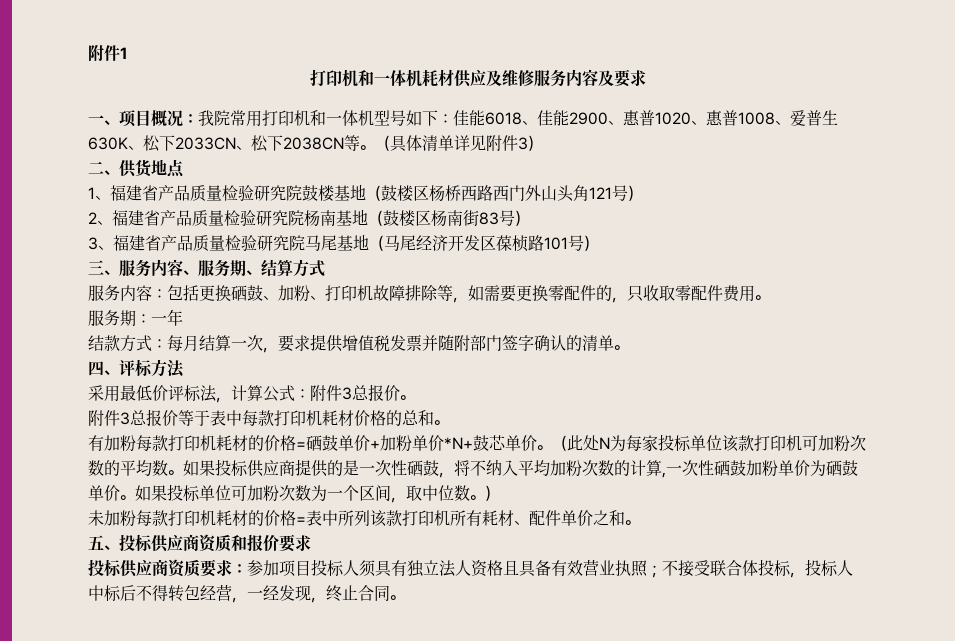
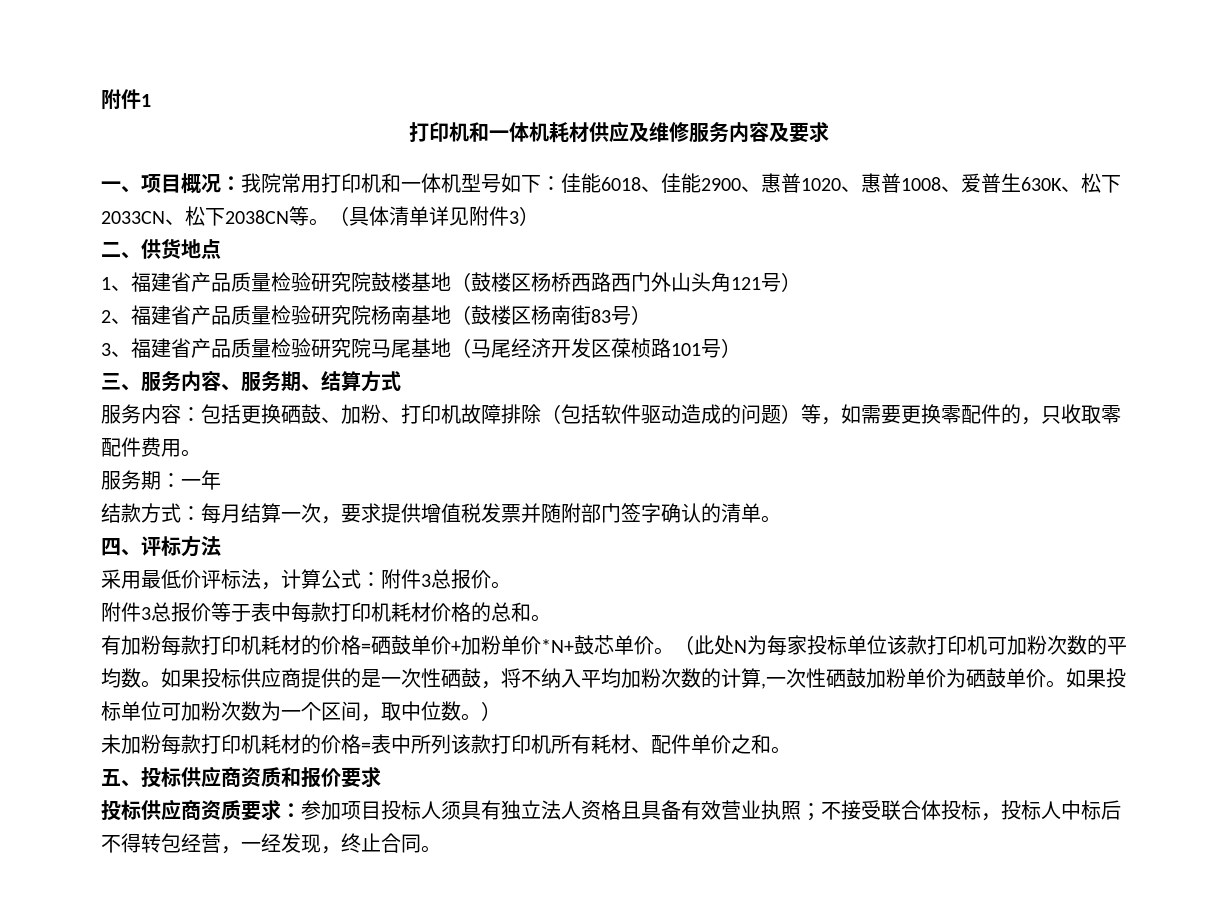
(438, 293) none -> [541,404,801,424] （包括软件驱动造成的问题）

